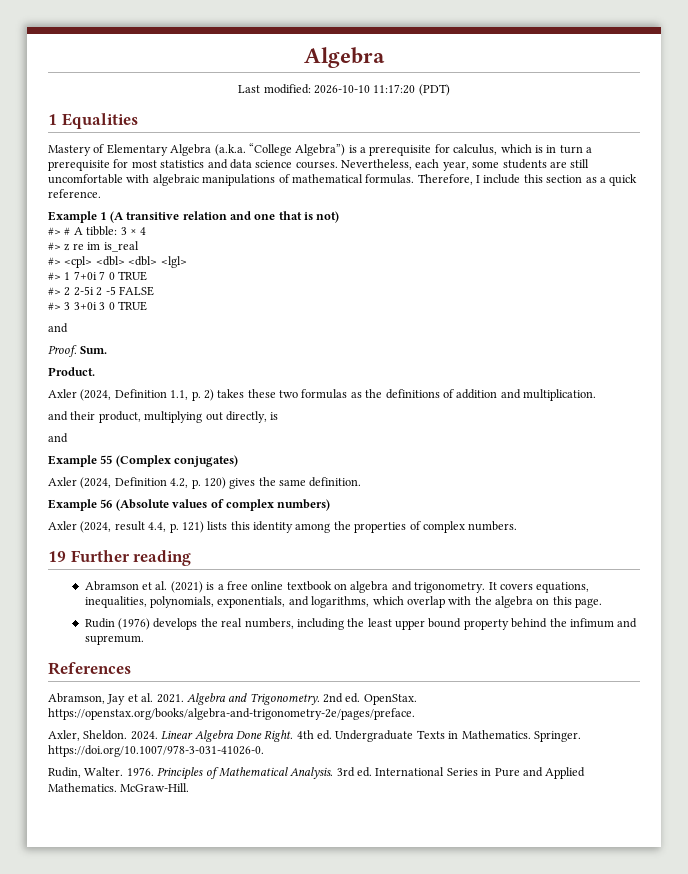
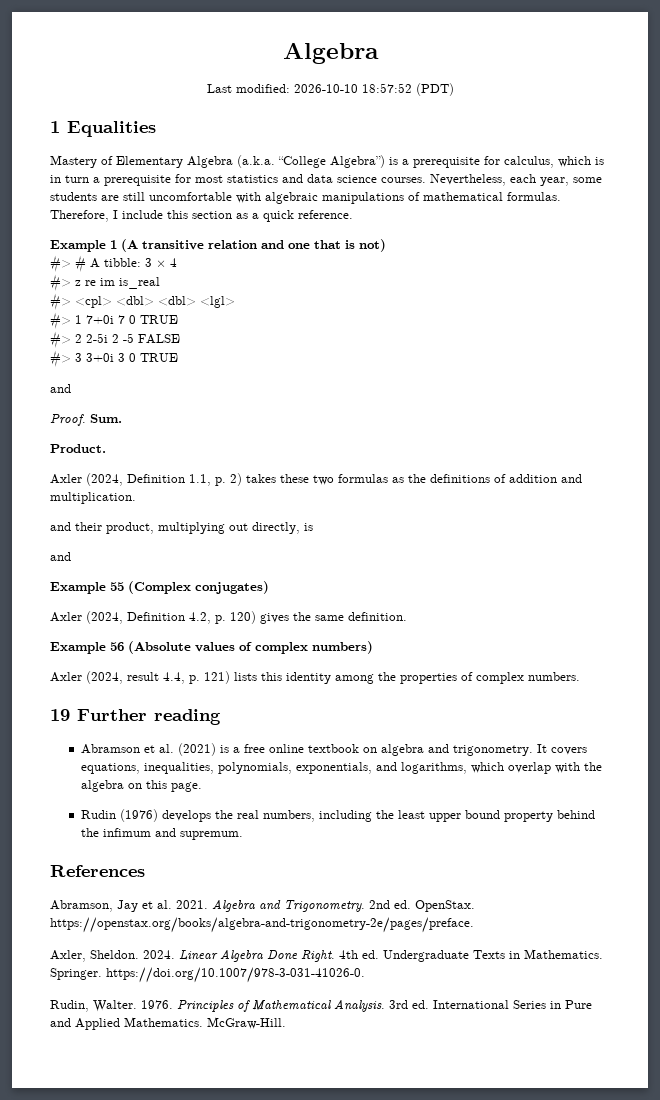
[373,84,416,94] 11:17:20 -> [361,83,412,93] 18:57:52

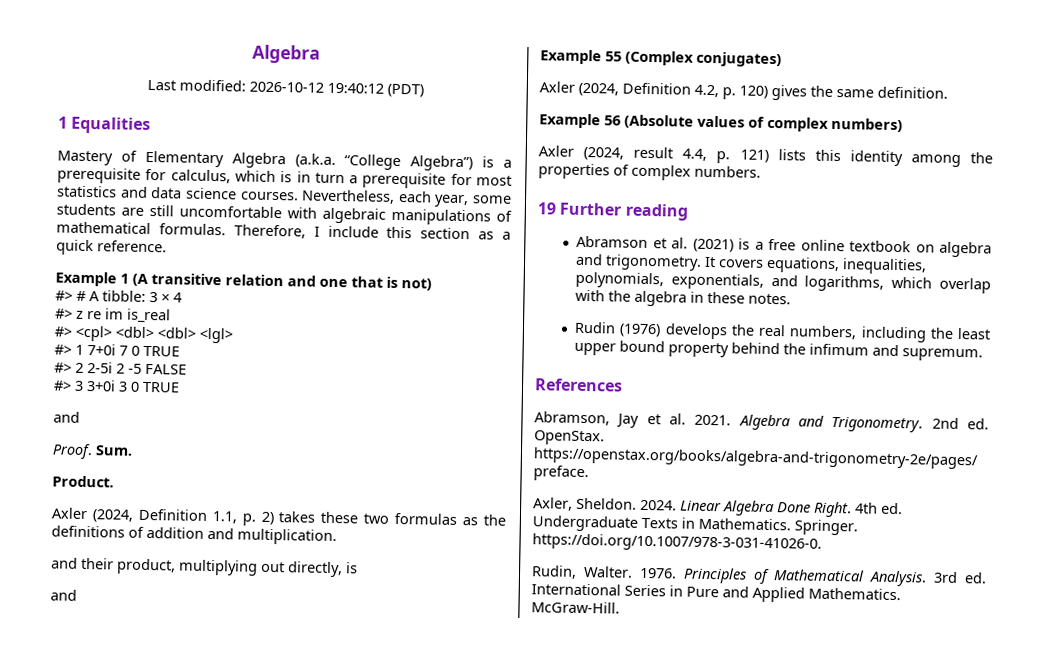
[293,83,412,93] 2026-10-10 18:57:52 -> [249,81,384,94] 2026-10-12 19:40:12
[127,780,202,792] on this page. -> [690,291,792,305] in these notes.

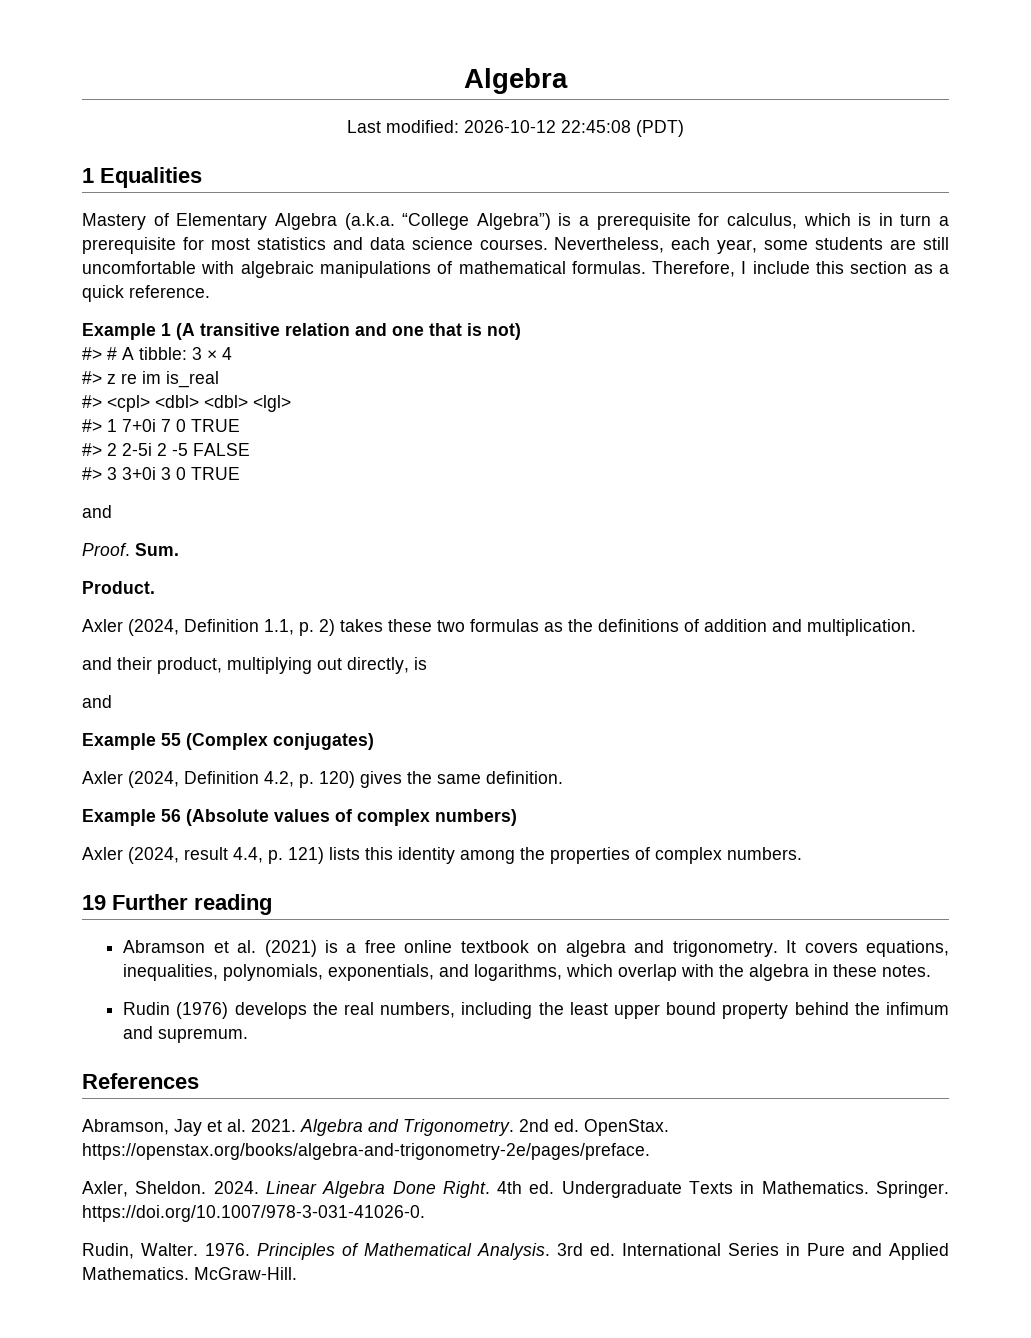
[327,82,384,94] 19:40:12 -> [561,120,631,133] 22:45:08

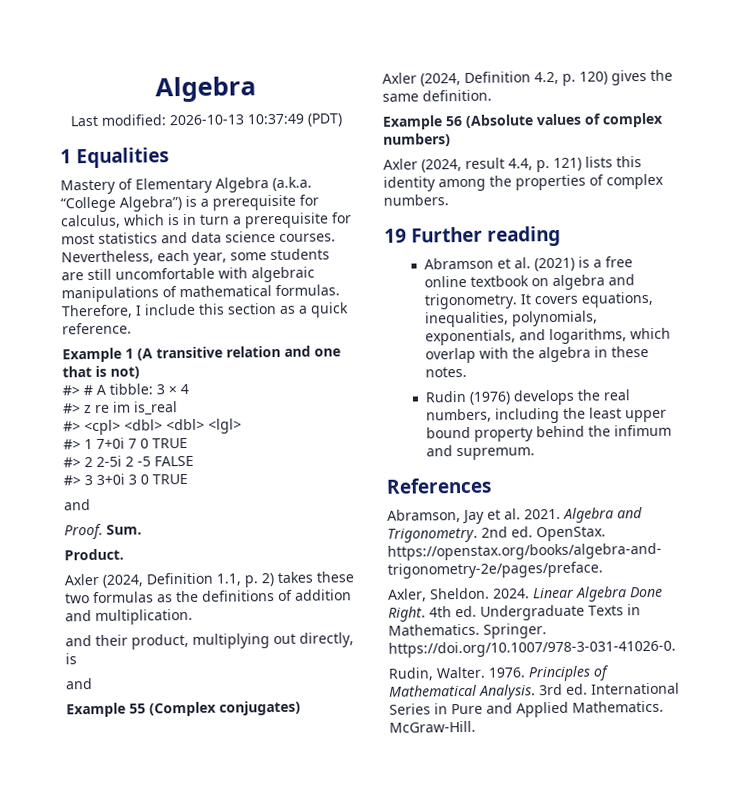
[464,120,631,133] 2026-10-12 22:45:08 -> [168,113,304,126] 2026-10-13 10:37:49

